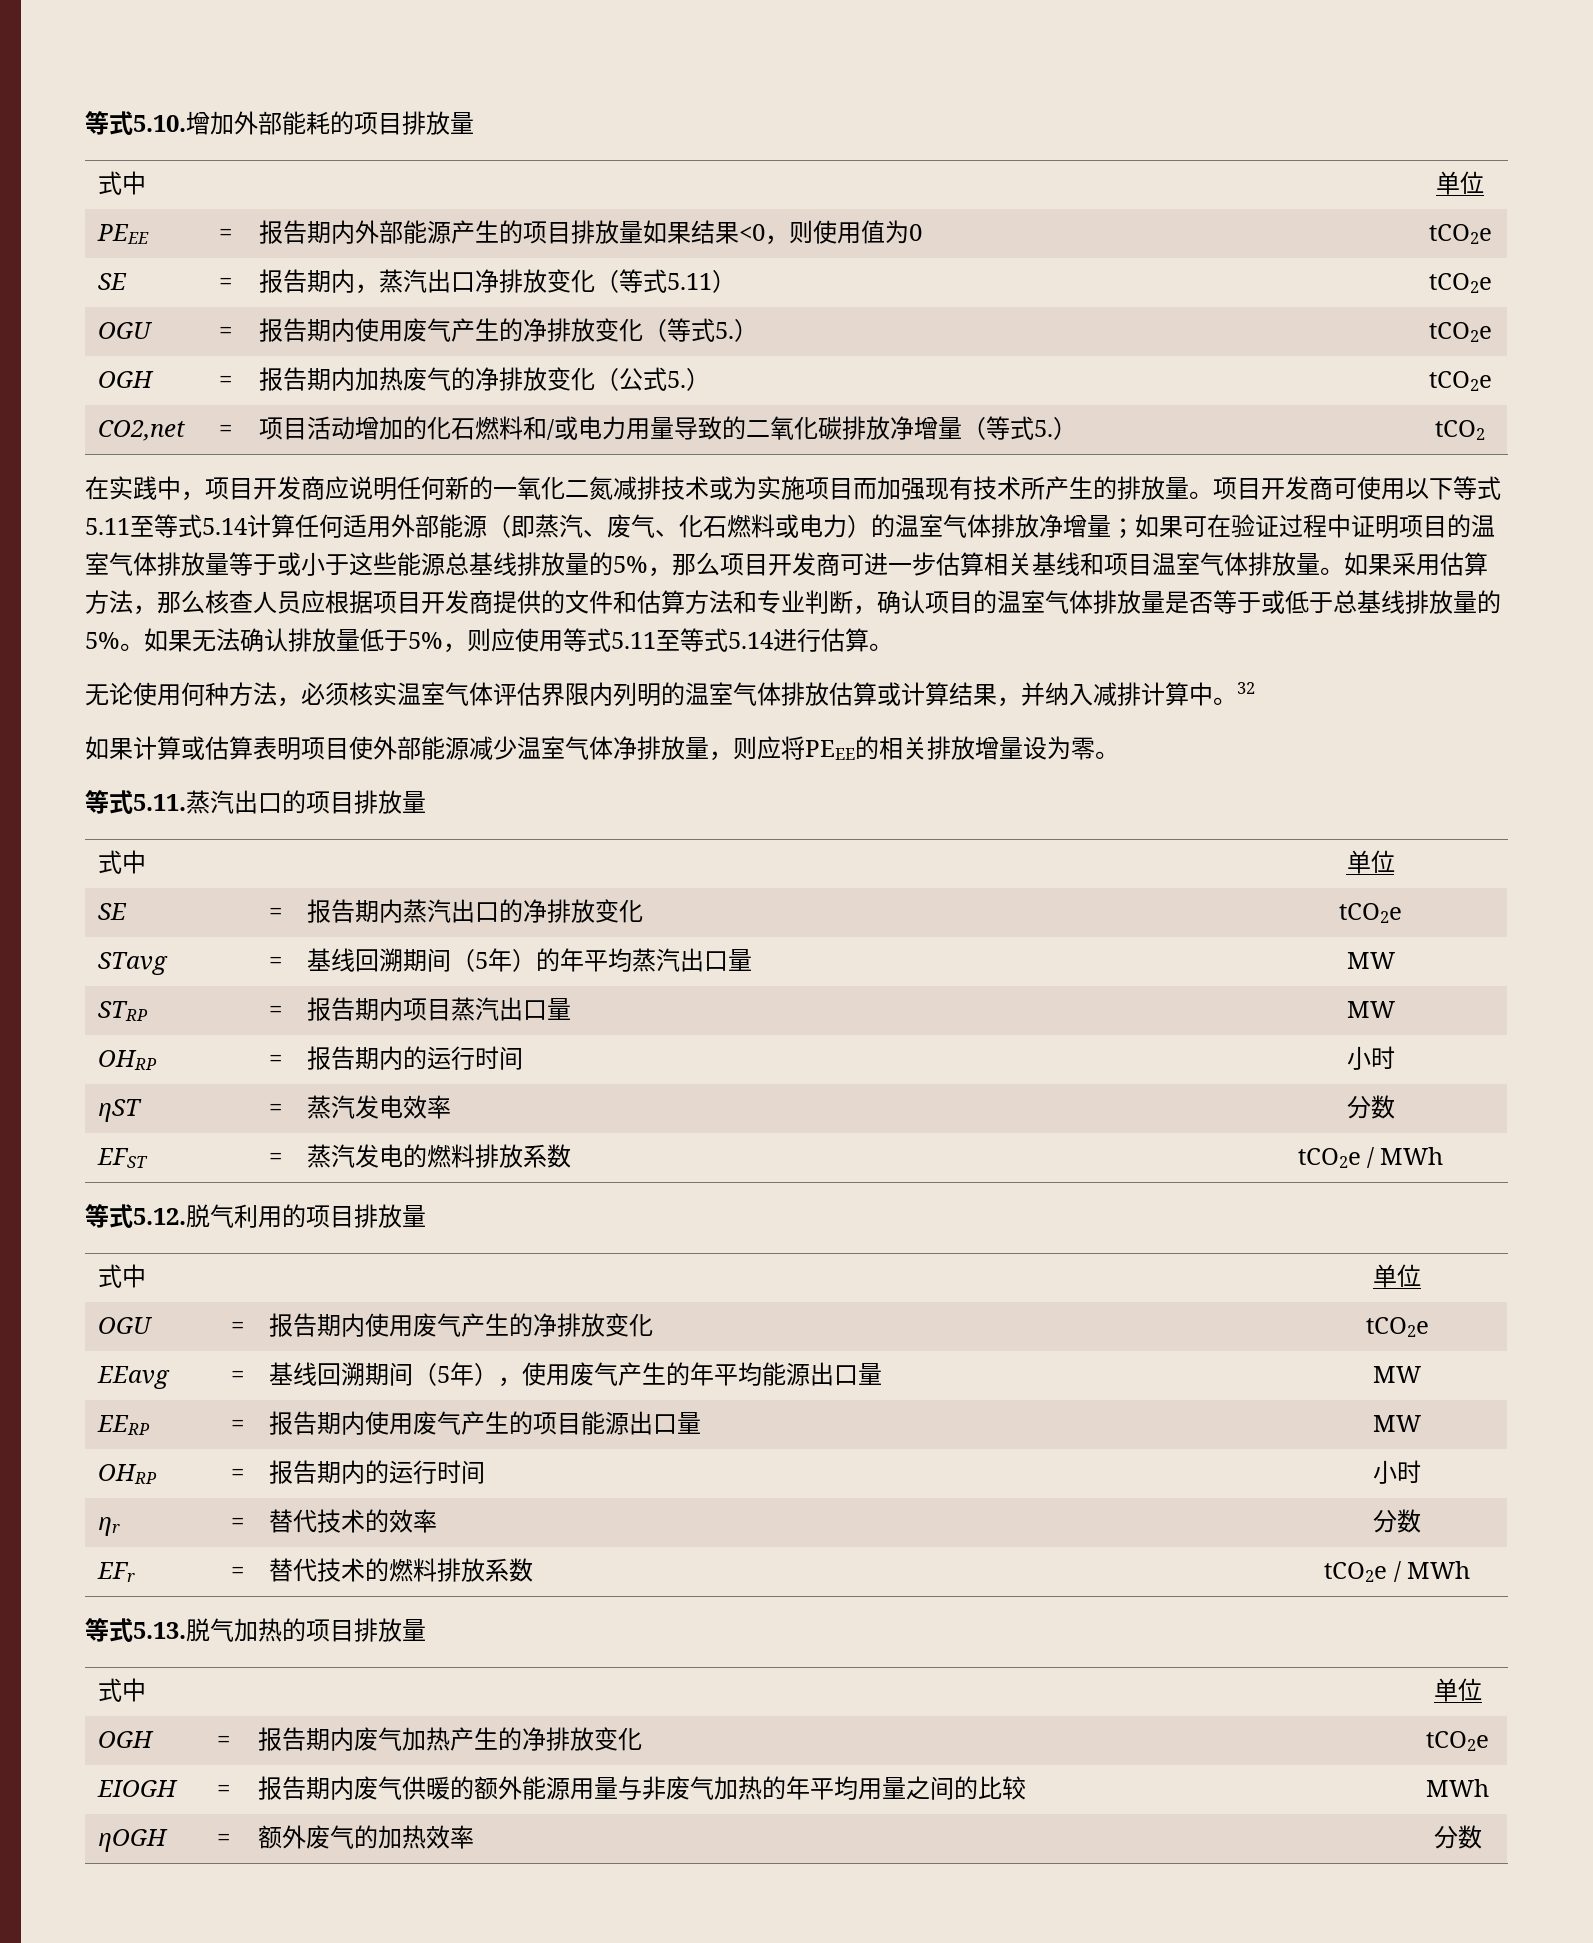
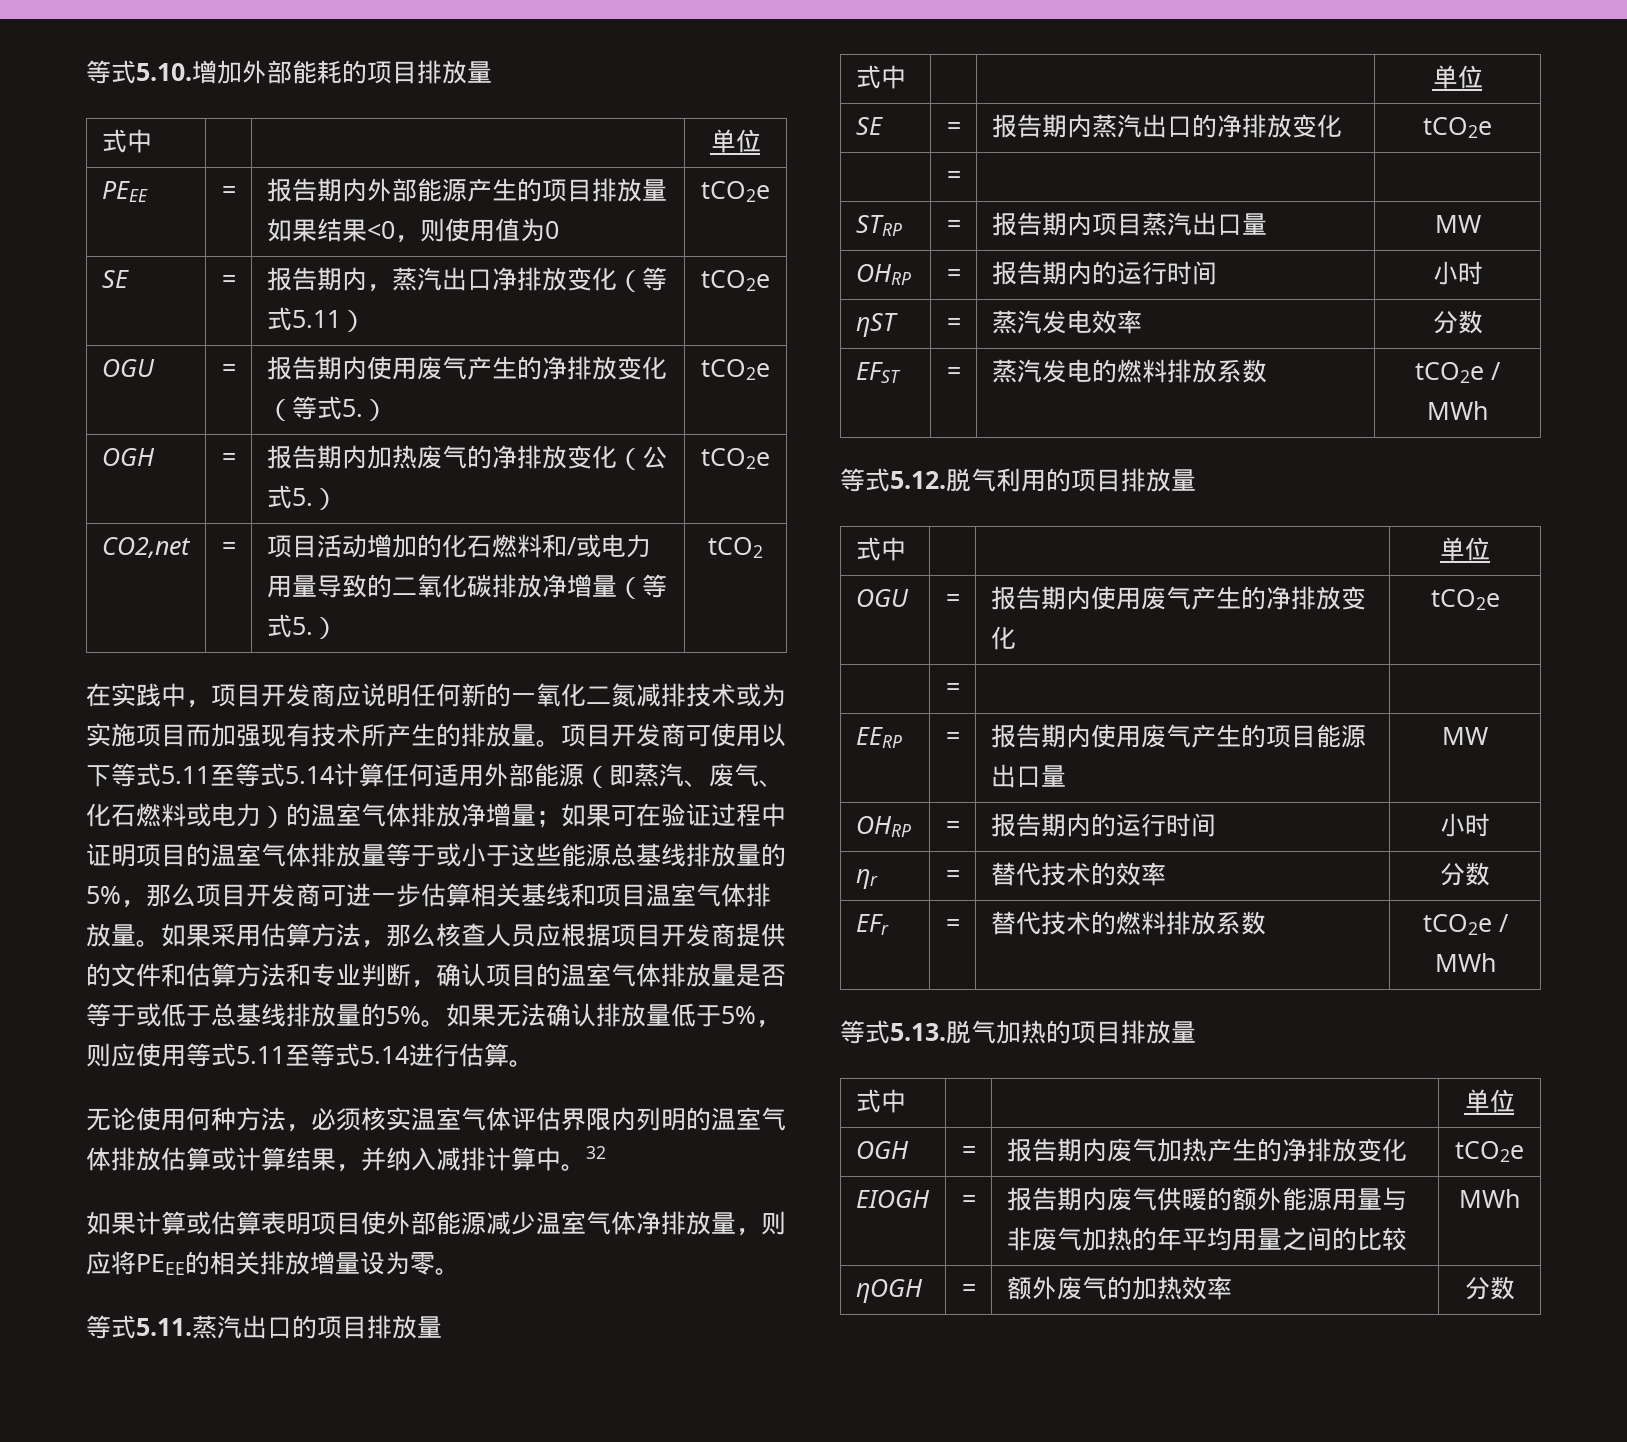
[98,952,169,975] [268,956,282,969] [307,948,753,972] [1346,952,1395,969] STavg | = | 基线回溯期间（5年）的年平均蒸汽出口量 | MW -> [947,171,962,184] | = | |
[97,1366,171,1389] [230,1370,244,1383] [269,1362,883,1387] [1373,1366,1421,1383] EEavg | = | 基线回溯期间（5年），使用废气产生的年平均能源出口量 | MW -> [946,683,961,696] | = | |

